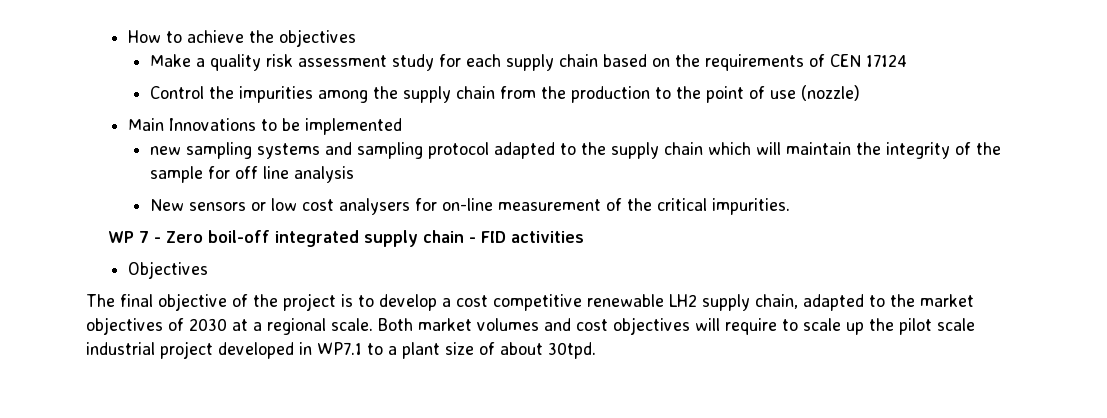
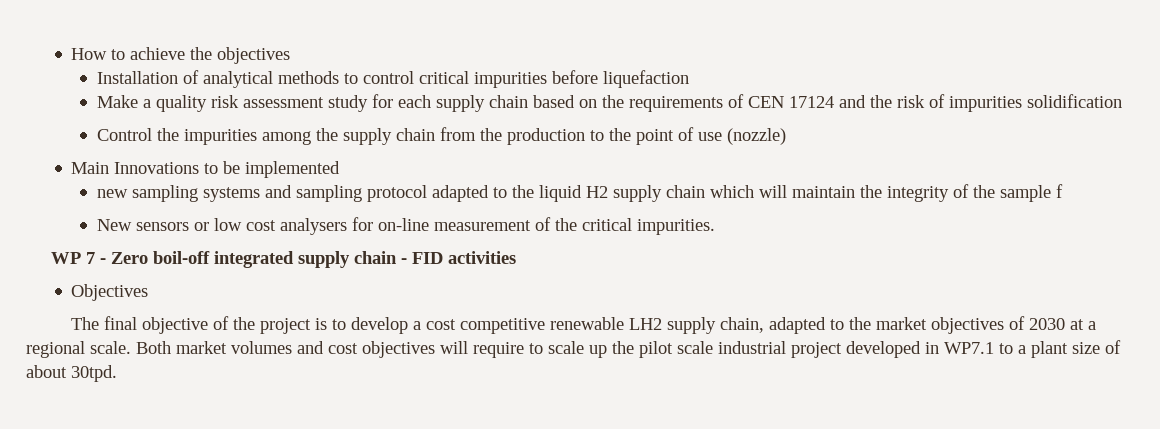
(356, 38) none -> [96,70,689,88] // Installation of analytical methods to control critical impurities before liquefaction
(907, 60) none -> [838,94,1122,112] and the risk of impurities solidification
(606, 148) none -> [538,185,608,202] liquid H2
[207,166,354,183] for off line analysis -> [1055,184,1063,198] f

